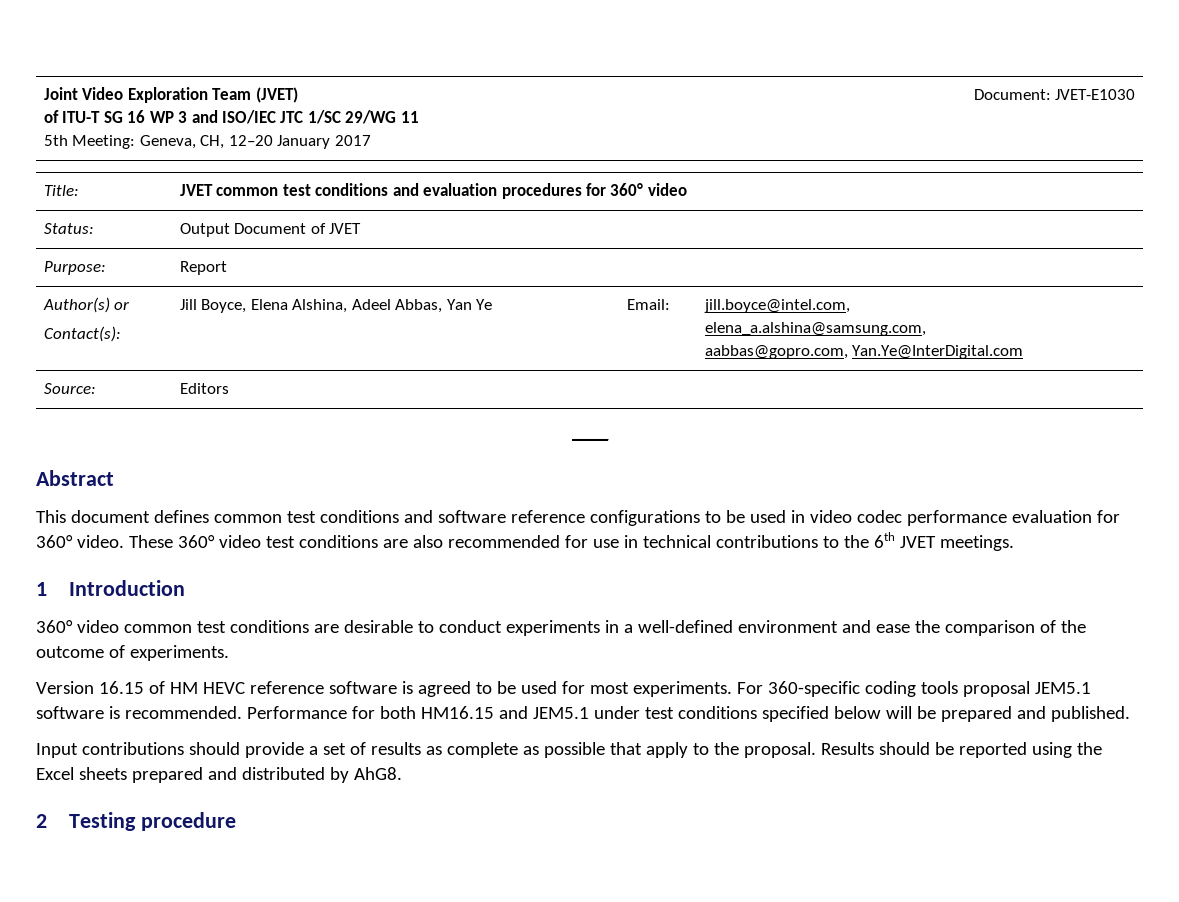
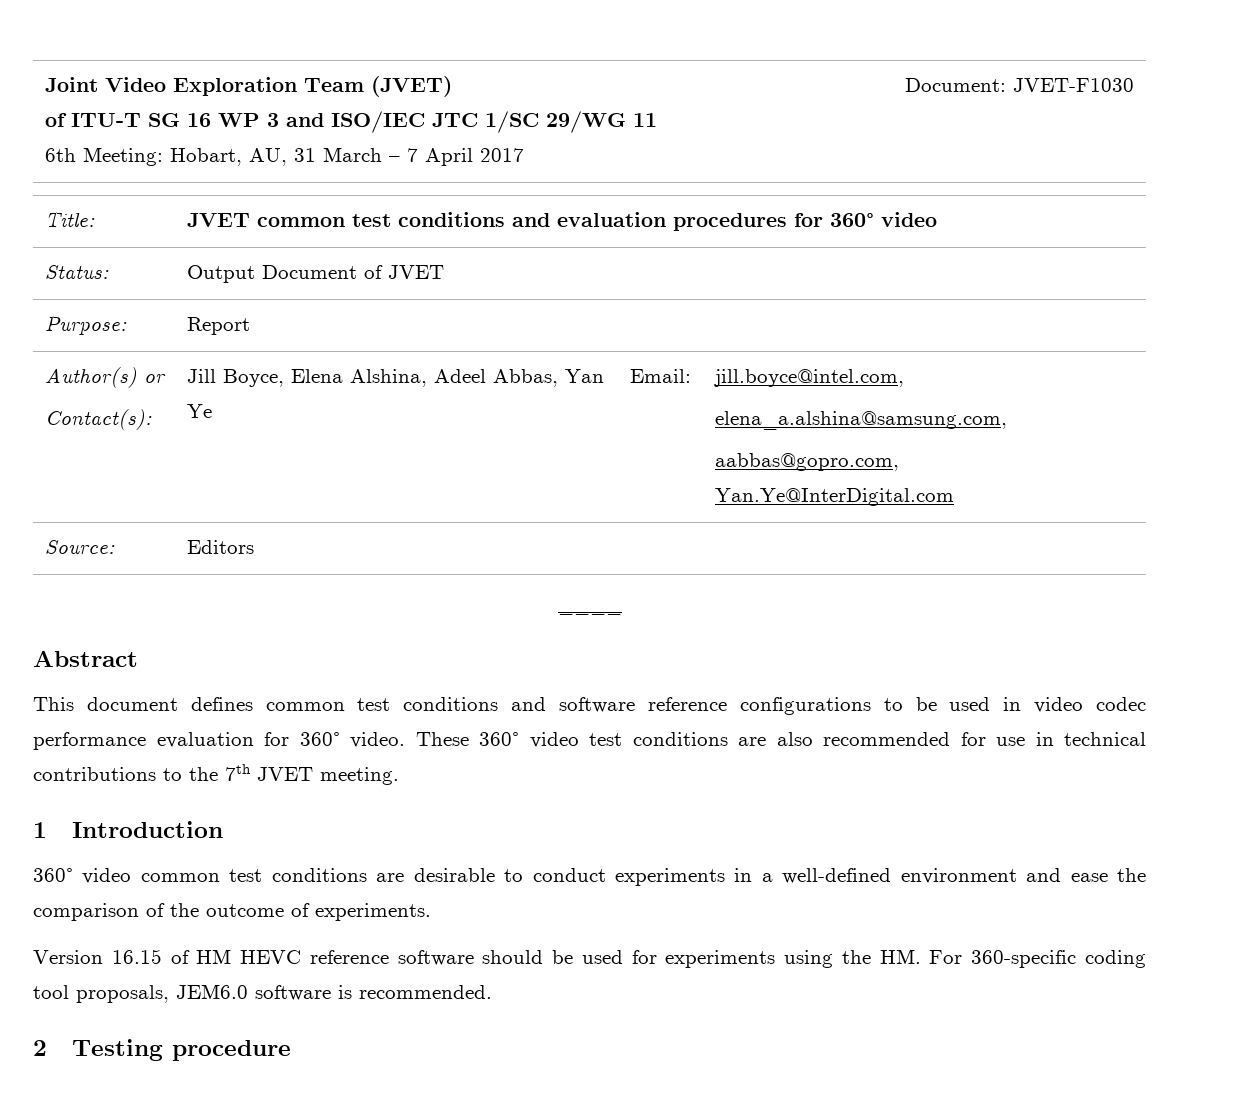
[43,135,331,149] 5th Meeting: Geneva, CH, 12–20 January -> [44,147,473,166] 6th Meeting: Hobart, AU, 31 March – 7 April
[1055,89,1136,100] JVET-E1030 -> [1013,78,1135,92] JVET-F1030
[873,532,1014,551] 6th JVET meetings. -> [225,764,399,785] 7th JVET meeting.
[401,681,1091,697] [36,706,1130,722] [36,742,1102,758] [36,767,402,783] is agreed to be used for most experiments. For 360-specific coding tools proposal JEM5.1 software is recommended. Performance for both HM16.15 and JEM5.1 under test conditions specified below will be prepared and published. // Input contributions should provide a set of results as complete as possible that apply to the proposal. Results should be reported using the Excel sheets prepared and distributed by AhG8. -> [482,949,1146,968] [33,984,492,1003] should be used for experiments using the HM. For 360-specific coding tool proposals, JEM6.0 software is recommended.

